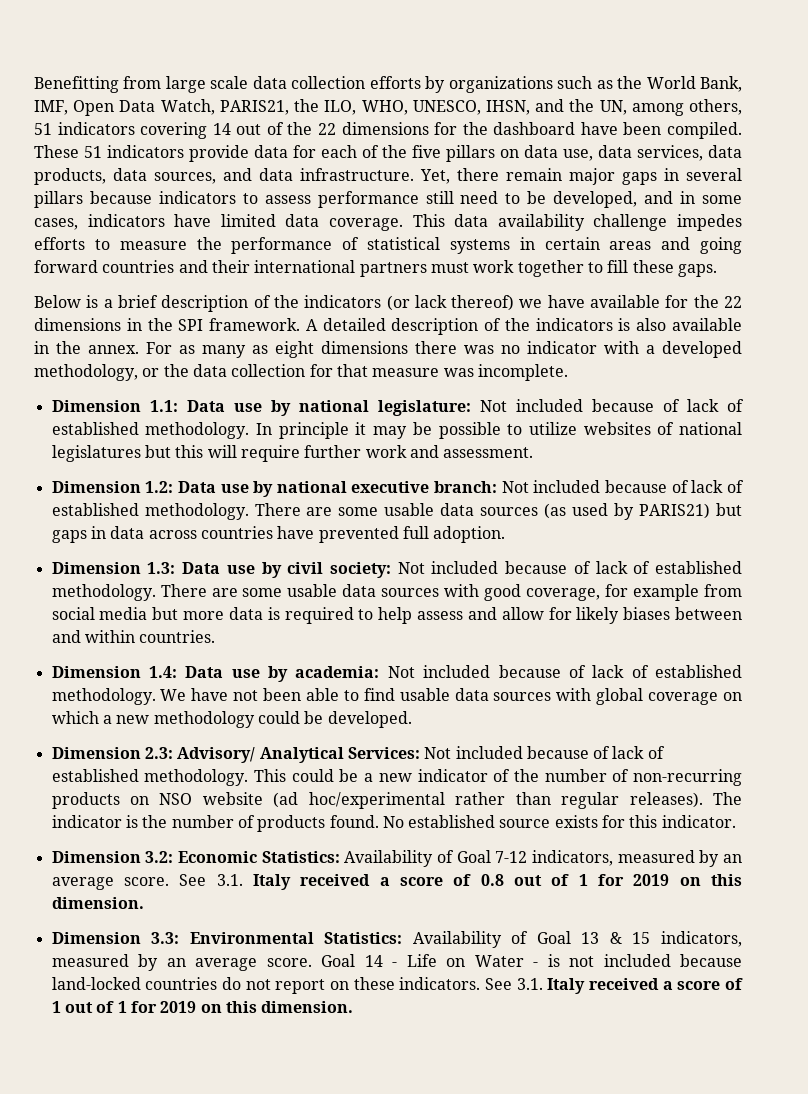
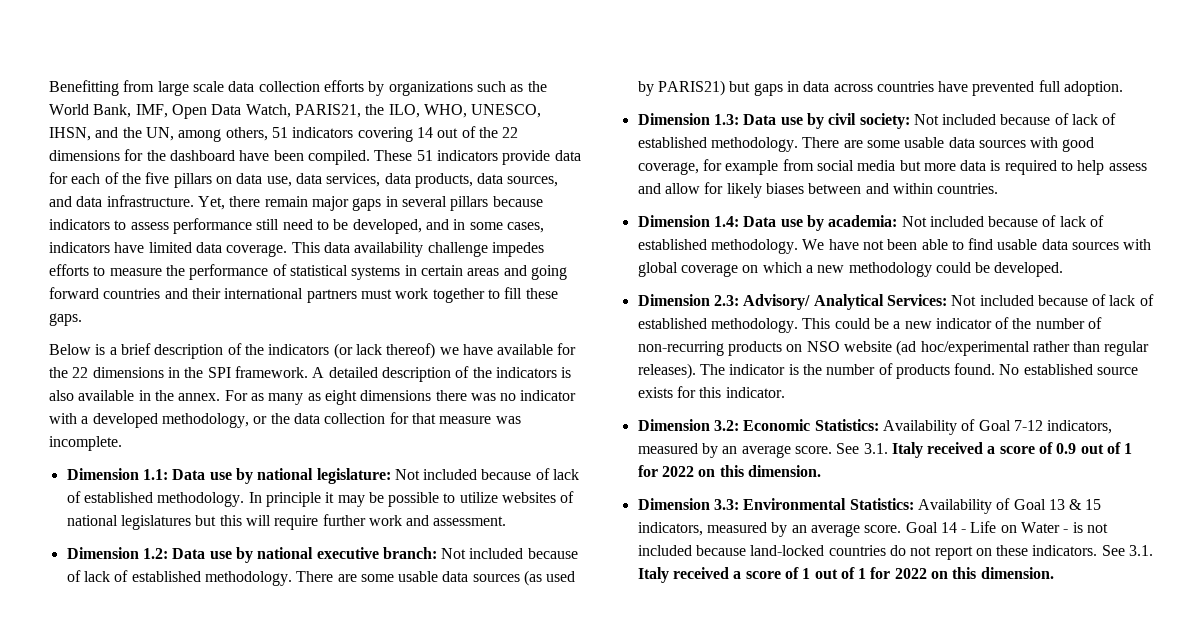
[480,874,670,886] 0.8 out of 1 for 2019 -> [1056,442,1133,454] [637,465,694,477] 0.9 out of 1 for 2022
[160,1001,197,1013] 2019 -> [894,568,927,579] 2022

